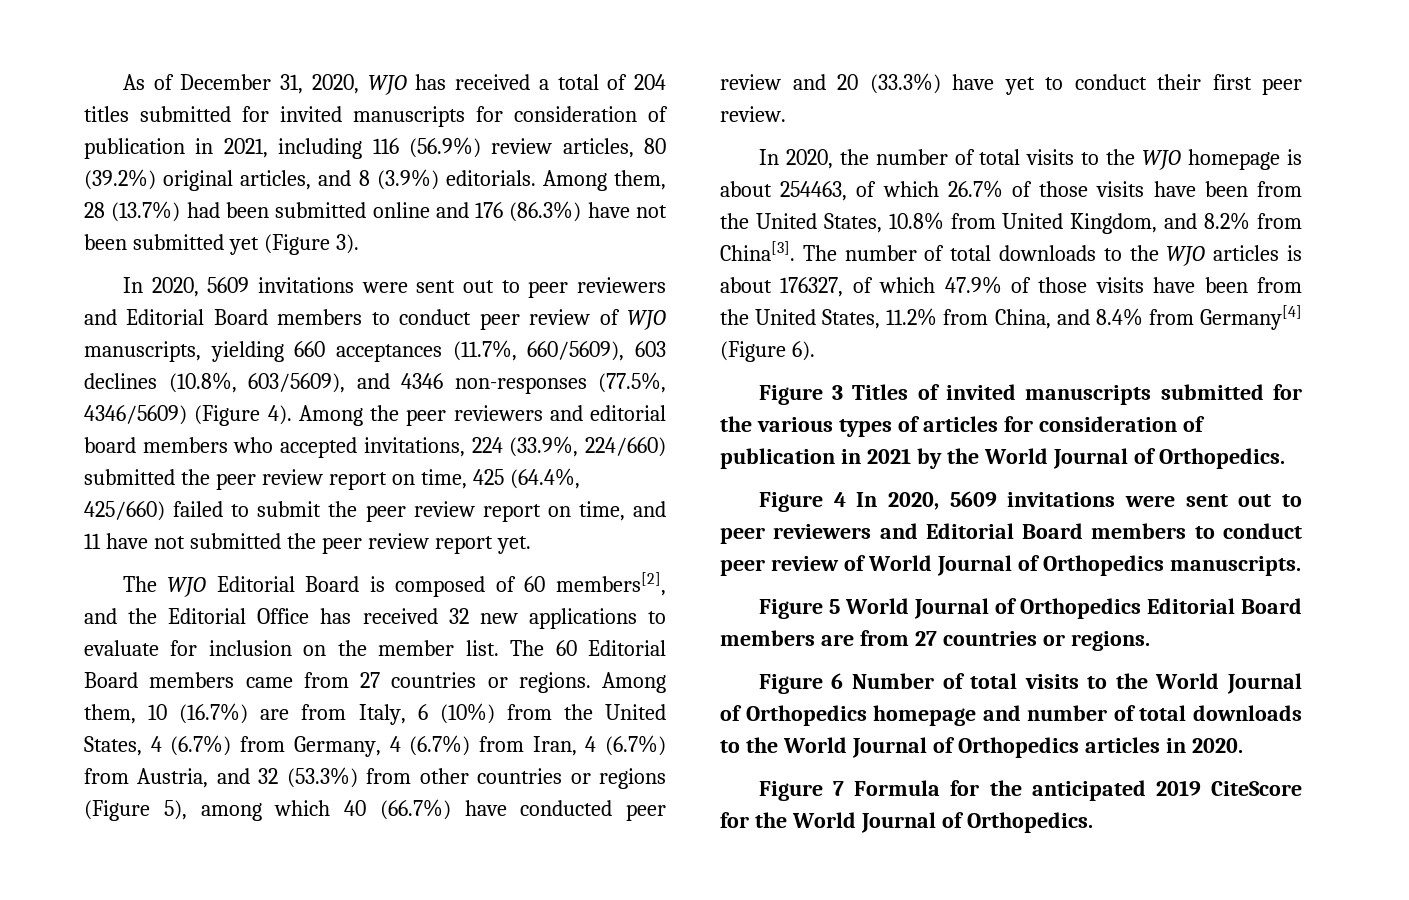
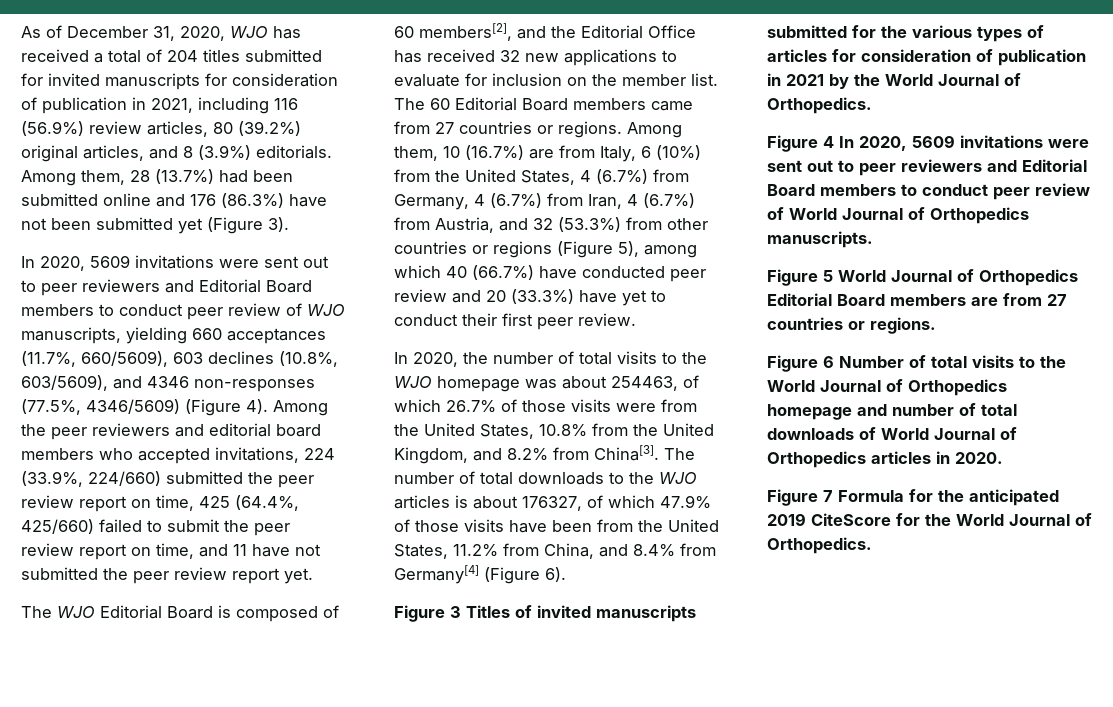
[1287,149,1302,165] is -> [525,379,557,389] was
[1153,181,1248,197] have been -> [616,403,656,412] were
(996, 221) none -> [633,424,658,436] the
[720,737,778,753] to the -> [859,427,876,440] of

